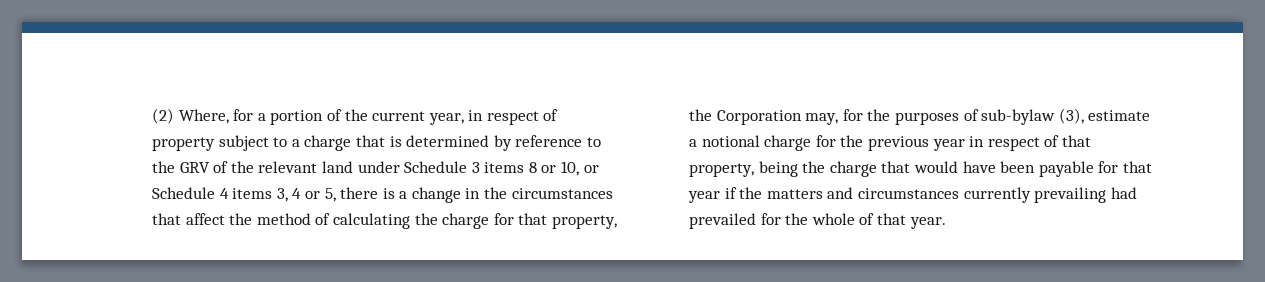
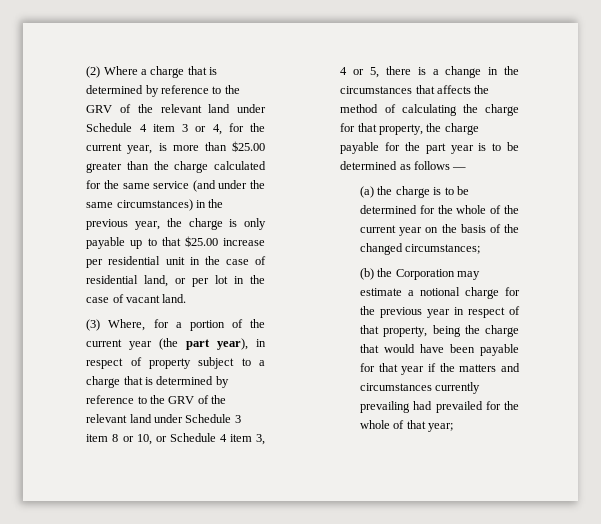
(174, 116) none -> [103,66,218,78] [86,85,240,97] [86,104,266,113] [86,123,266,135] [86,141,265,154] [86,161,266,173] [86,180,265,192] [86,199,224,211] [86,218,266,230] [86,236,265,249] [86,256,266,268] [86,275,265,287] [86,294,187,303] [86,319,101,331] Where a charge that is determined by reference to the GRV of the relevant land under Schedule 4 item 3 or 4, for the current year, is more than $25.00 greater than the charge calculated for the same service (and under the same circumstances) in the previous year, the charge is only payable up to that $25.00 increase per residential unit in the case of residential land, or per lot in the case of vacant land. // (3)
[428,113,464,125] year, -> [129,338,249,350] year (the part year),
[484,162,525,173] items -> [86,434,109,442] item
[232,188,273,199] items -> [229,434,252,442] item
[185,213,225,225] affect -> [437,85,472,94] affects
[716,108,1084,125] Corporation may, for the purposes of sub-bylaw (3), -> [444,123,479,135] [340,142,519,154] [340,161,467,170] [360,186,469,198] [360,205,519,214] [360,224,519,236] [360,243,481,255] [360,268,481,280] charge payable for the part year is to be determined as follows — // (a) the charge is to be determined for the whole of the current year on the basis of the changed circumstances; // (b) the Corporation may
[909,217,946,229] year. -> [428,423,454,432] year;

